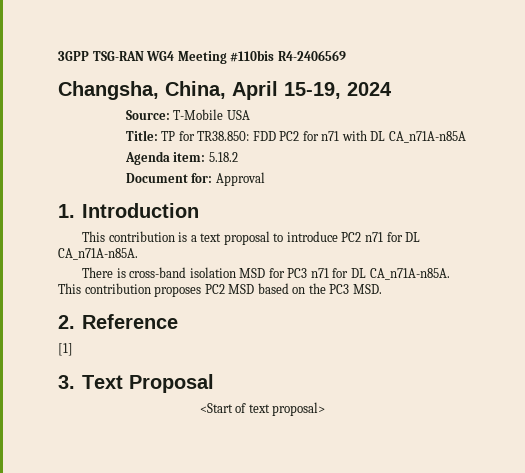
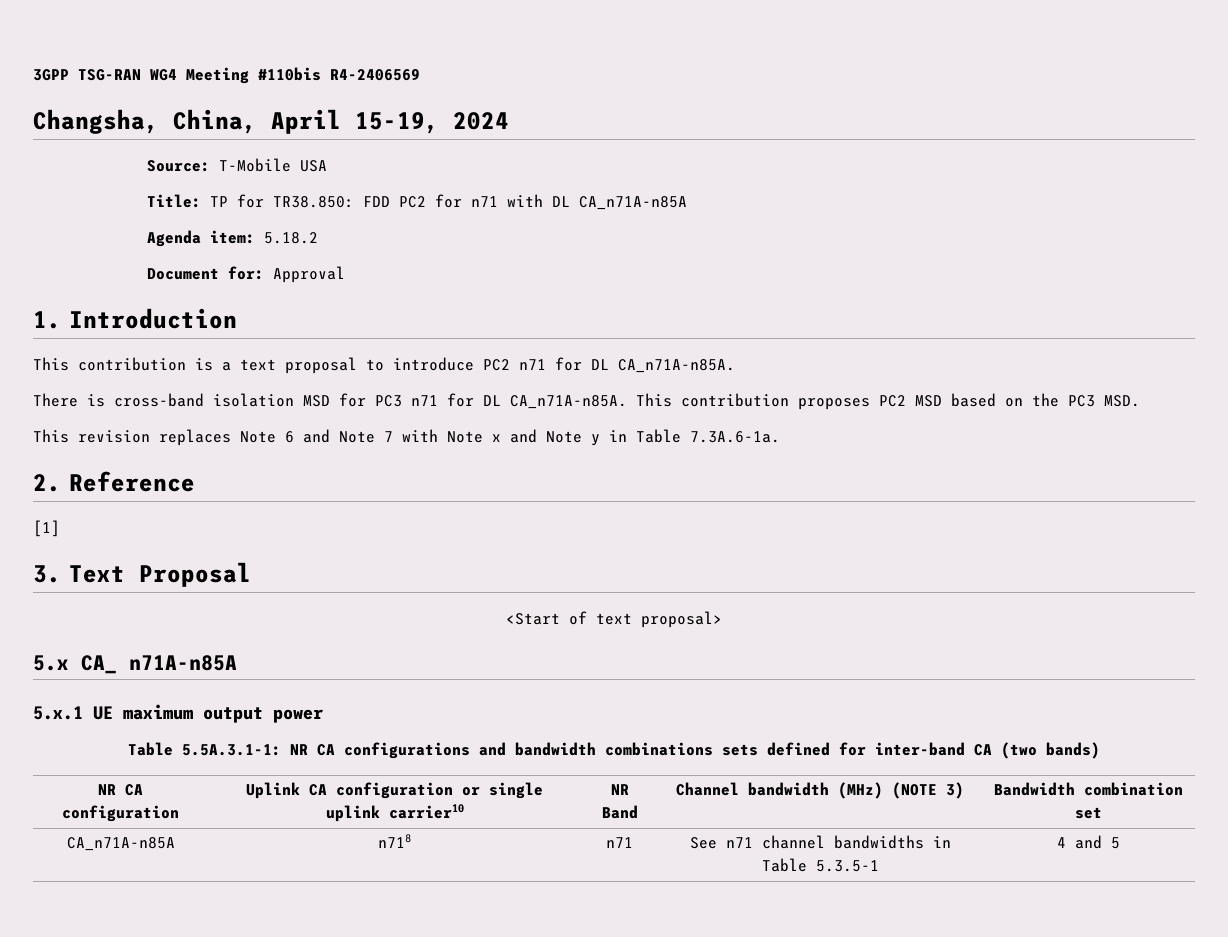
(382, 289) none -> [33,429,780,446] // This revision replaces Note 6 and Note 7 with Note x and Note y in Table 7.3A.6-1a.
(326, 409) none -> [33,655,237,674] [33,704,323,723] [128,742,1100,759] [98,784,143,796] [62,805,179,822] [246,782,543,799] [325,804,464,822] [610,784,629,795] [601,805,638,819] [676,782,964,799] [994,782,1183,796] [1075,807,1102,819] [66,837,175,851] [378,834,411,848] [606,837,633,848] [689,835,951,849] [761,858,879,872] [1057,835,1120,849] // 5.x CA_ n71A-n85A // 5.x.1 UE maximum output power // Table 5.5A.3.1-1: NR CA configurations and bandwidth combinations sets defined for inter-band CA (two bands) // NR CA configuration | Uplink CA configuration or single uplink carrier10 | NR Band | Channel bandwidth (MHz) (NOTE 3) | Bandwidth combination set // CA_n71A-n85A | n718 | n71 | See n71 channel bandwidths in Table 5.3.5-1 | 4 and 5

